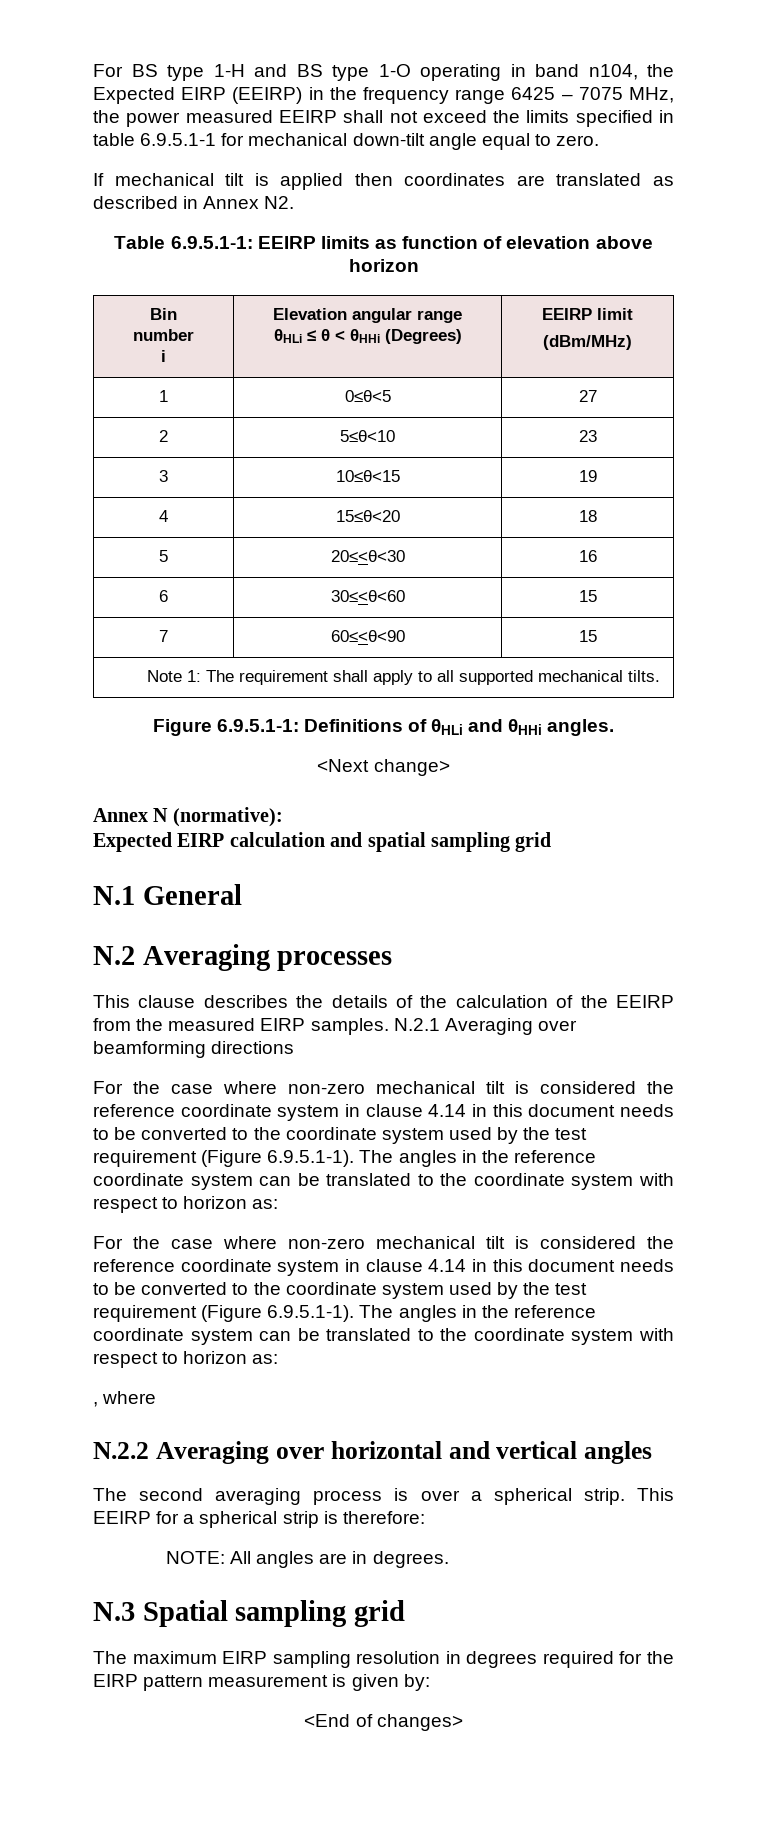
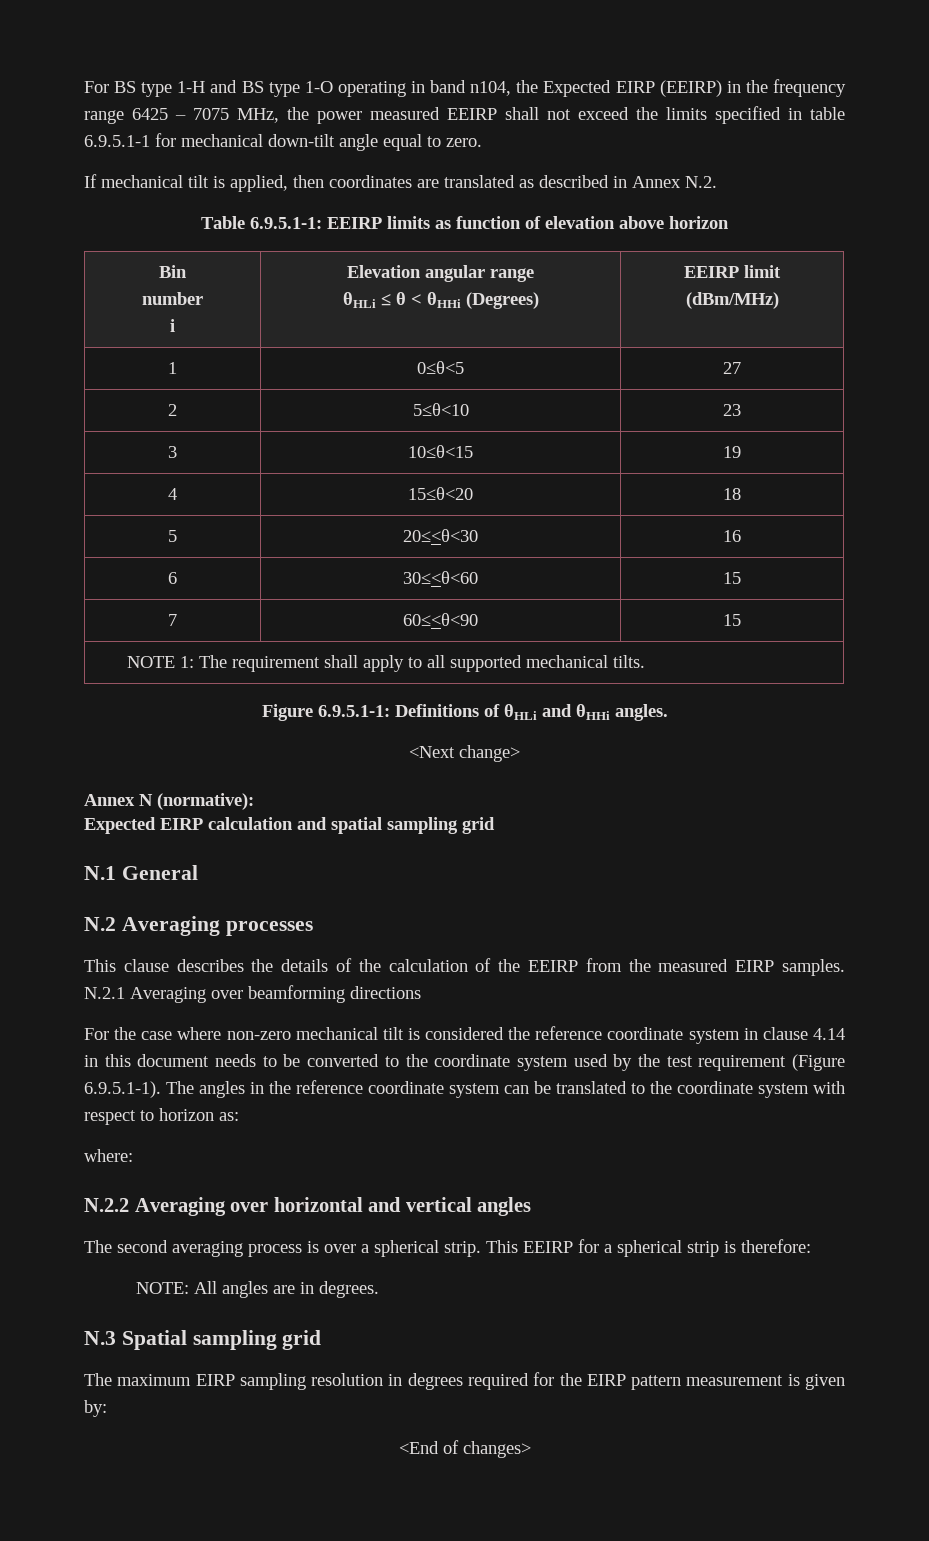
[280,173,344,190] applied -> [230,175,288,192] applied,
[264,196,295,209] N2. -> [685,176,717,188] N.2.
[147,670,183,682] Note -> [127,656,176,668] NOTE
[93,1236,674,1249] [93,1259,675,1276] [93,1282,588,1299] [93,1305,596,1322] [93,1328,674,1345] [93,1351,279,1368] [93,1391,157,1407] For the case where non-zero mechanical tilt is considered the reference coordinate system in clause 4.14 in this document needs to be converted to the coordinate system used by the test requirement (Figure 6.9.5.1-1). The angles in the reference coordinate system can be translated to the coordinate system with respect to horizon as: // , where -> [84,1149,133,1162] where:

